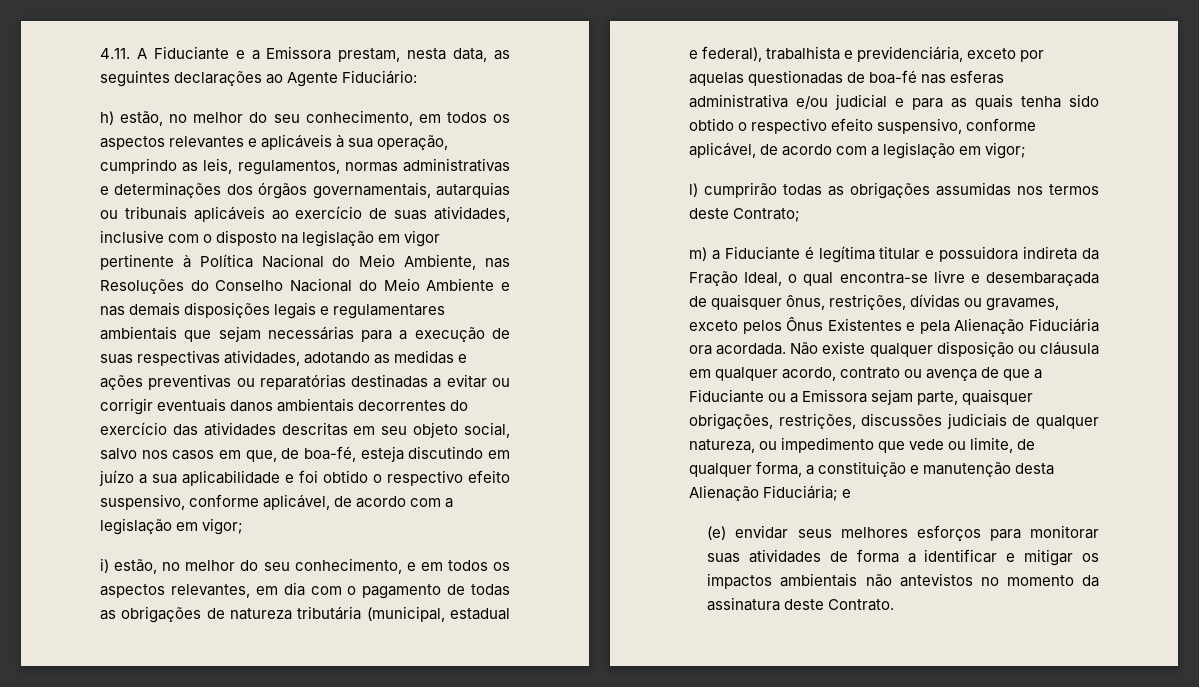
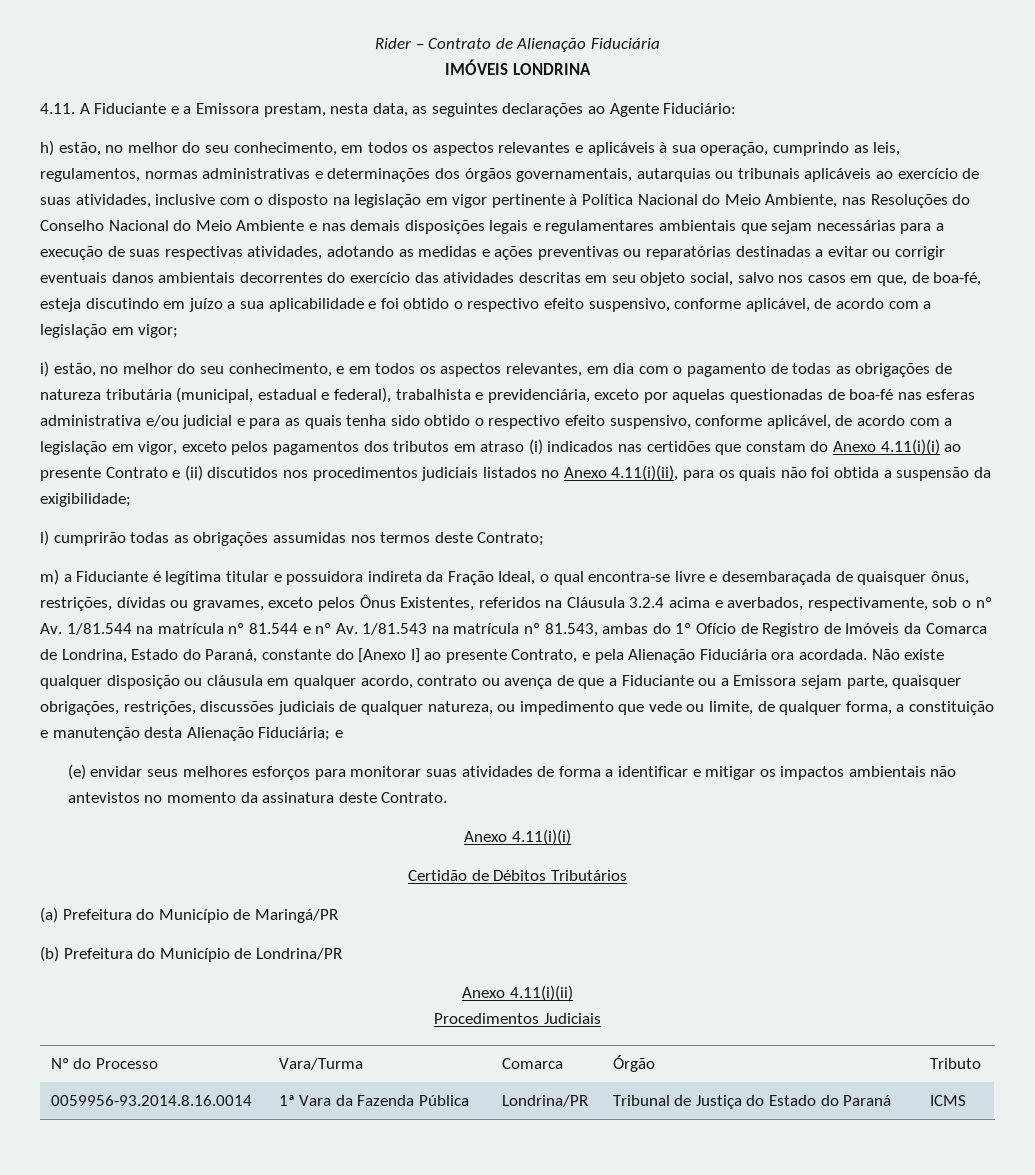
(100, 53) none -> [375,38,660,52] [445,59,591,75] Rider – Contrato de Alienação Fiduciária // IMÓVEIS LONDRINA //
[985,142,1027,159] vigor; -> [138,439,962,455] [40,465,991,481] [40,493,131,507] vigor, exceto pelos pagamentos dos tributos em atraso (i) indicados nas certidões que constam do Anexo 4.11(i)(i) ao presente Contrato e (ii) discutidos nos procedimentos judiciais listados no Anexo 4.11(i)(ii), para os quais não foi obtida a suspensão da exigibilidade;
[827,318,902,331] Existentes -> [400,597,992,611] [40,623,987,637] [40,648,578,663] Existentes, referidos na Cláusula 3.2.4 acima e averbados, respectivamente, sob o nº Av. 1/81.544 na matrícula nº 81.544 e nº Av. 1/81.543 na matrícula nº 81.543, ambas do 1º Ofício de Registro de Imóveis da Comarca de Londrina, Estado do Paraná, constante do [Anexo I] ao presente Contrato,
(895, 605) none -> [464,829,571,845] [408,870,627,881] [40,907,338,923] [40,946,342,962] [462,985,573,1001] [434,1013,601,1024] [50,1058,158,1069] [278,1058,363,1070] [501,1058,563,1069] [612,1055,655,1072] [929,1058,981,1069] [50,1095,252,1106] [278,1095,469,1106] [501,1095,588,1107] [612,1095,892,1109] [929,1095,966,1106] // Anexo 4.11(i)(i) // Certidão de Débitos Tributários // (a) Prefeitura do Município de Maringá/PR // (b) Prefeitura do Município de Londrina/PR // Anexo 4.11(i)(ii) // Procedimentos Judiciais // Nº do Processo | Vara/Turma | Comarca | Órgão | Tributo // 0059956-93.2014.8.16.0014 | 1ª Vara da Fazenda Pública | Londrina/PR | Tribunal de Justiça do Estado do Paraná | ICMS

